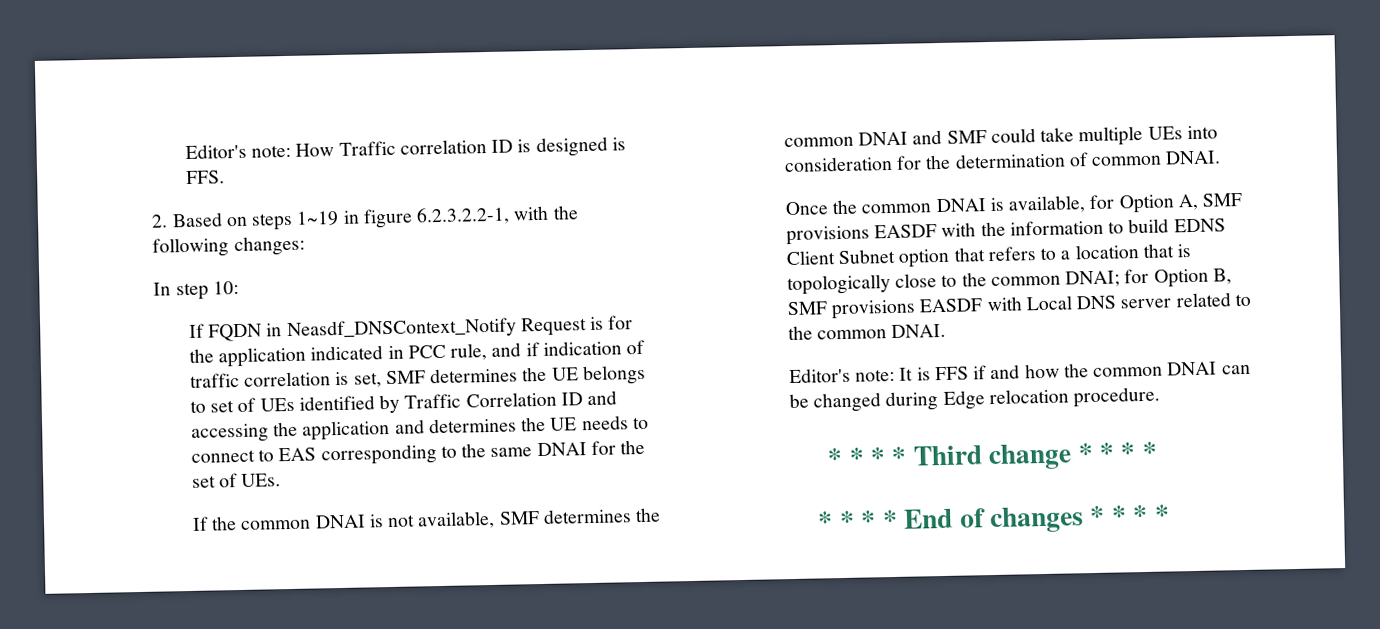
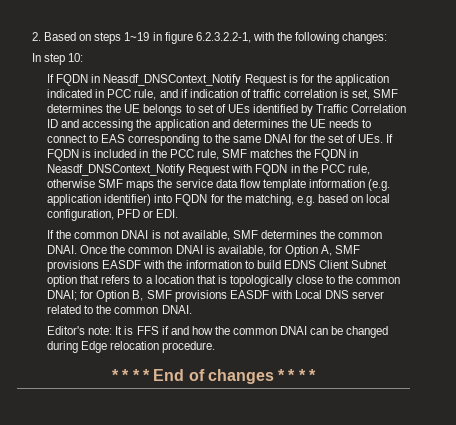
[184,136,626,160] [185,170,225,185] Editor's note: How Traffic correlation ID is designed is FFS. // -> (32, 36) none
(282, 480) none -> [386,134,394,143] [47,149,359,161] [47,164,370,176] [47,179,391,191] [47,194,391,206] [47,209,179,221] If FQDN is included in the PCC rule, SMF matches the FQDN in Neasdf_DNSContext_Notify Request with FQDN in the PCC rule, otherwise SMF maps the service data flow template information (e.g. application identifier) into FQDN for the matching, e.g. based on local configuration, PFD or EDI.
[857,125,1218,147] [783,150,1222,173] DNAI and SMF could take multiple UEs into consideration for the determination of common DNAI. // -> [47,245,78,254] DNAI.
[827,441,1158,471] // * * * * Third change * * * * -> (216, 347) none

